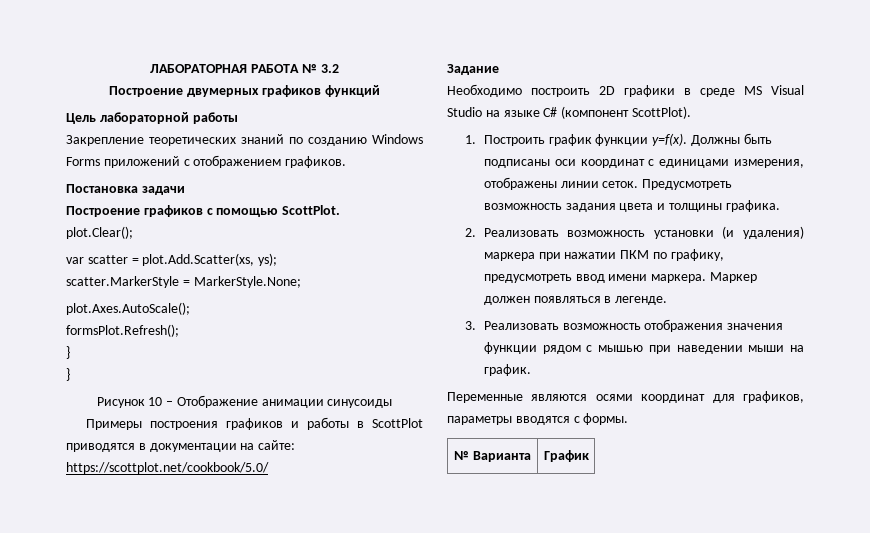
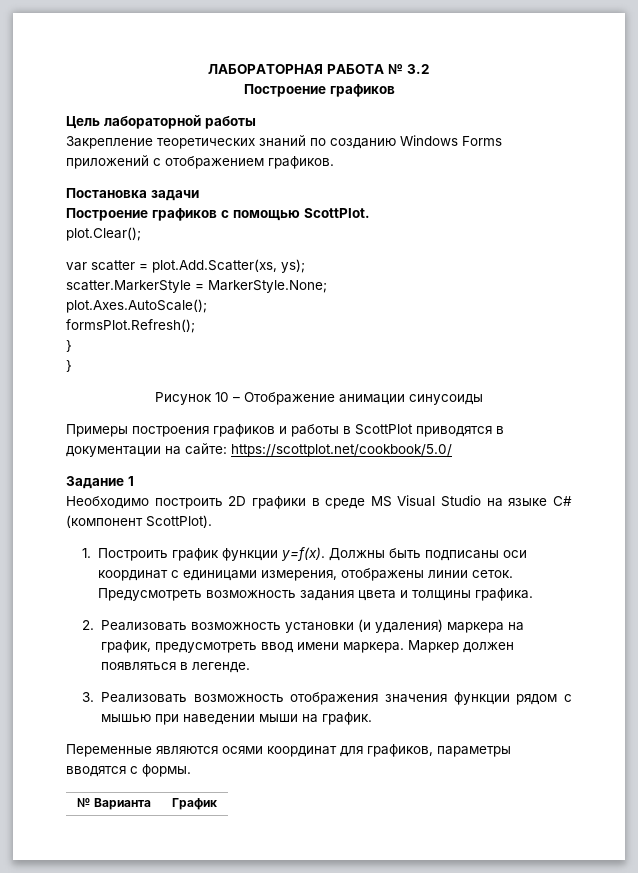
[187,85,380,97] двумерных графиков функций -> [329,84,395,97] графиков
(499, 69) none -> [128,476,134,486] 1
[538,249,724,261] при нажатии ПКМ по графику, -> [507,622,524,631] [100,640,151,653] на график,

